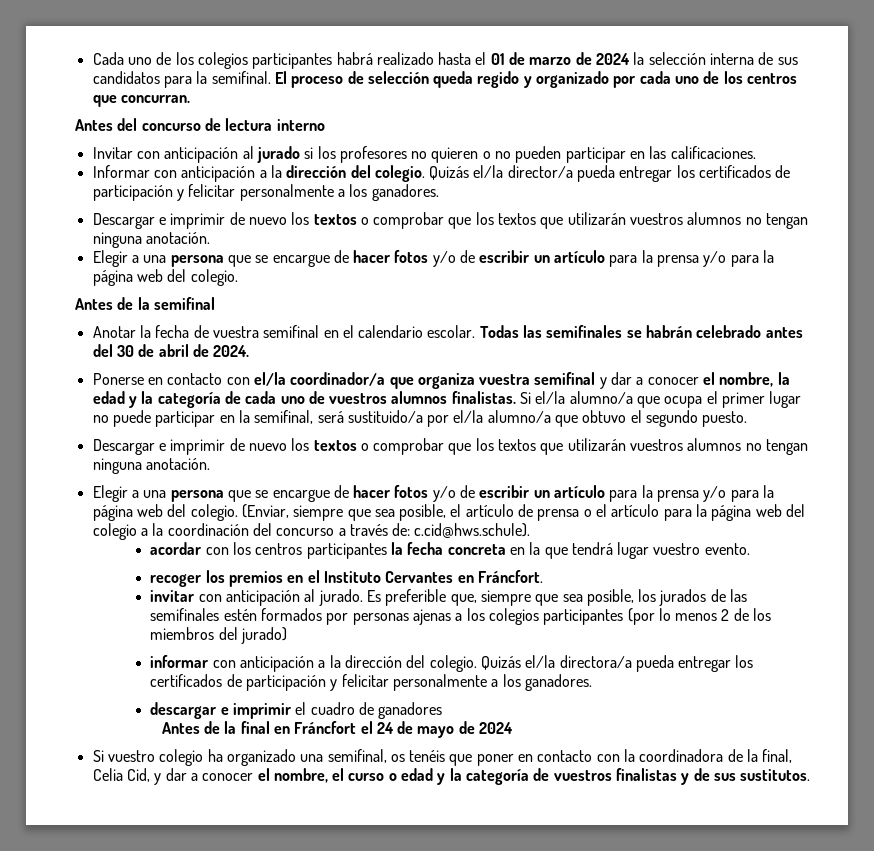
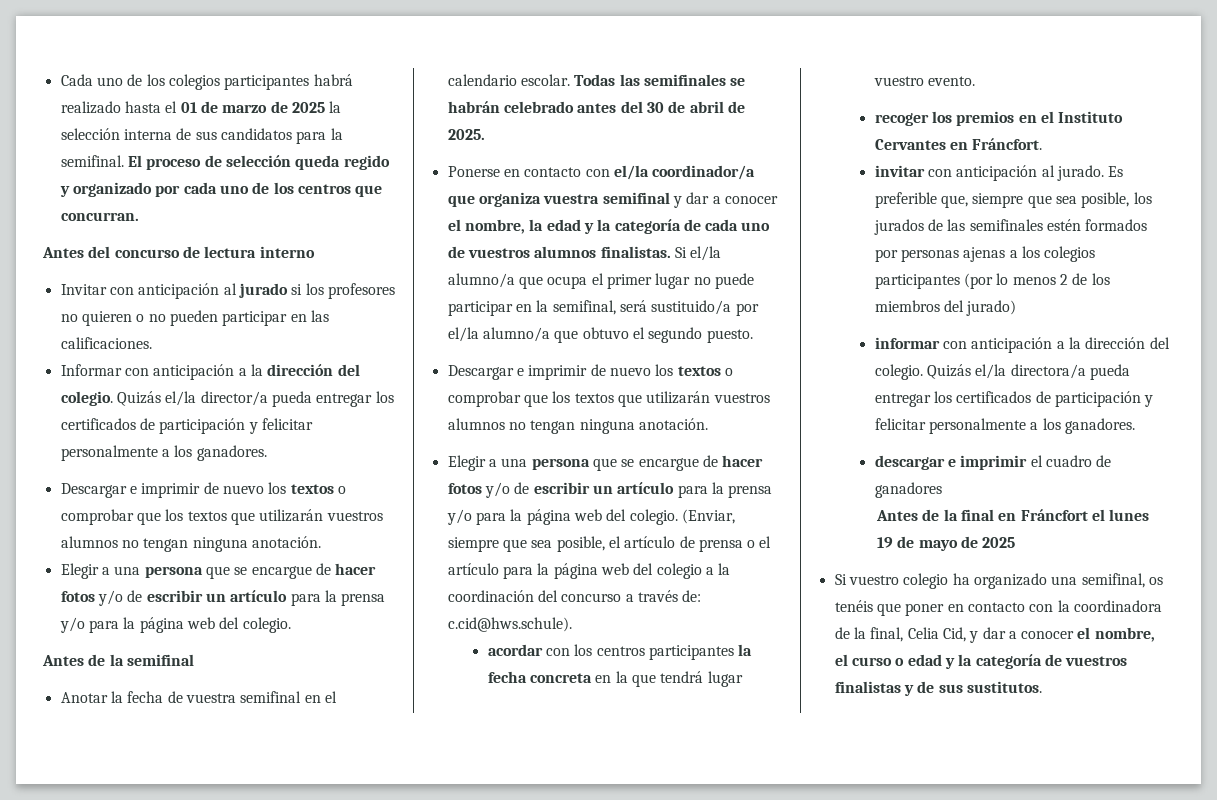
[596,53,631,65] 2024 -> [291,102,325,113] 2025
[213,345,250,357] 2024. -> [447,129,485,140] 2025.
[376,722,394,734] 24 -> [1109,509,1150,521] [877,537,894,548] lunes 19
[479,722,514,734] 2024 -> [982,537,1016,548] 2025

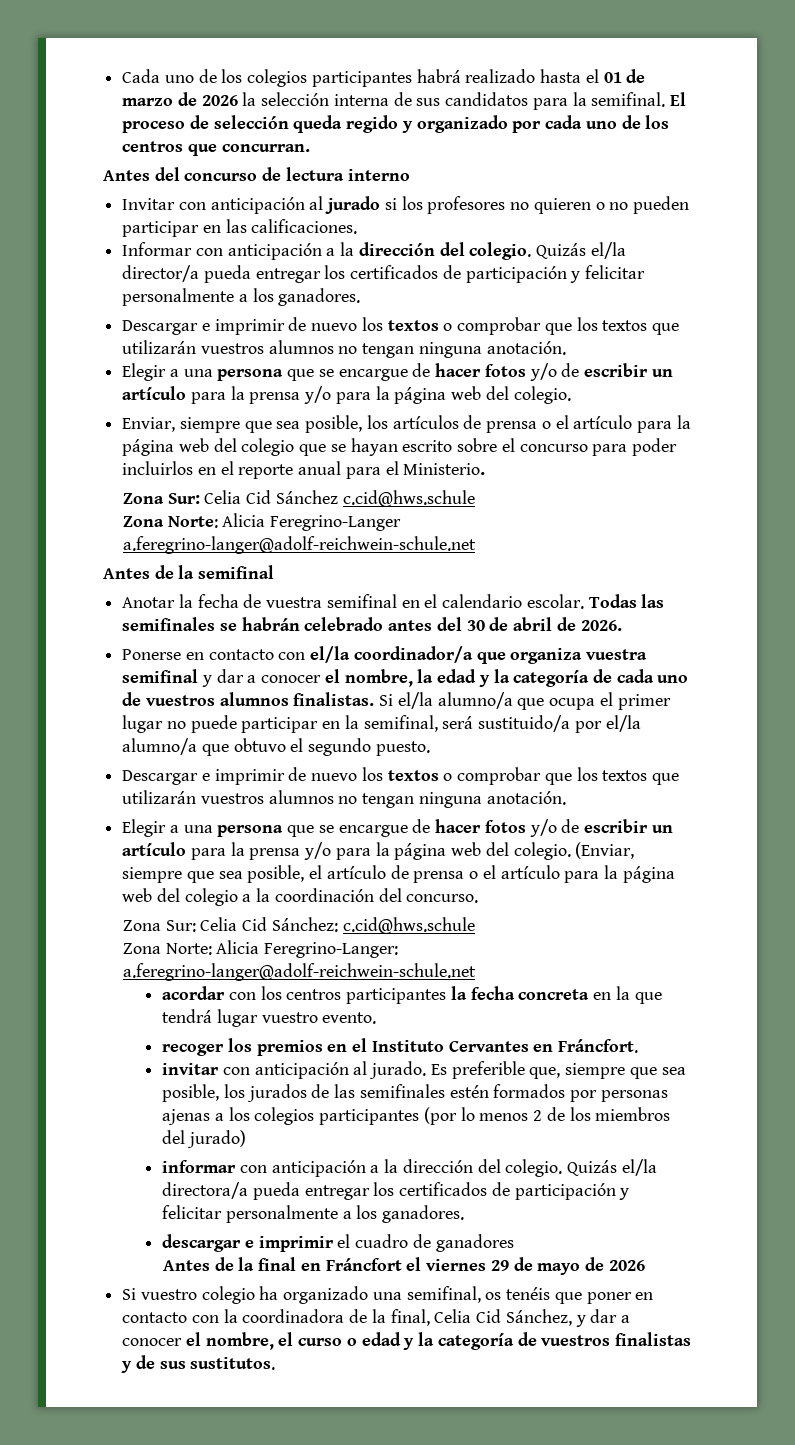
[291,102,325,113] 2025 -> [201,95,238,106] 2026
(291, 625) none -> [122,415,691,433] [122,438,677,456] [122,461,486,479] [122,490,475,507] [122,513,402,531] [122,536,476,554] // Enviar, siempre que sea posible, los artículos de prensa o el artículo para la página web del colegio que se hayan escrito sobre el concurso para poder incluirlos en el reporte anual para el Ministerio. // Zona Sur: Celia Cid Sánchez c.cid@hws.schule // Zona Norte: Alicia Feregrino-Langer a.feregrino-langer@adolf-reichwein-schule.net
[447,129,485,140] 2025. -> [580,620,622,631] 2026.
[561,590,702,602] [447,617,572,632] concurso a través de: c.cid@hws.schule). -> [406,894,479,903] [122,917,475,934] [122,940,399,958] [122,963,476,981] concurso. // Zona Sur: Celia Cid Sánchez: c.cid@hws.schule // Zona Norte: Alicia Feregrino-Langer: a.feregrino-langer@adolf-reichwein-schule.net
[1109,509,1150,521] [877,537,894,548] lunes 19 -> [426,1259,509,1271] viernes 29
[982,537,1016,548] 2025 -> [608,1260,645,1271] 2026
[942,627,966,642] Cid, -> [476,1309,572,1326] Cid Sánchez,

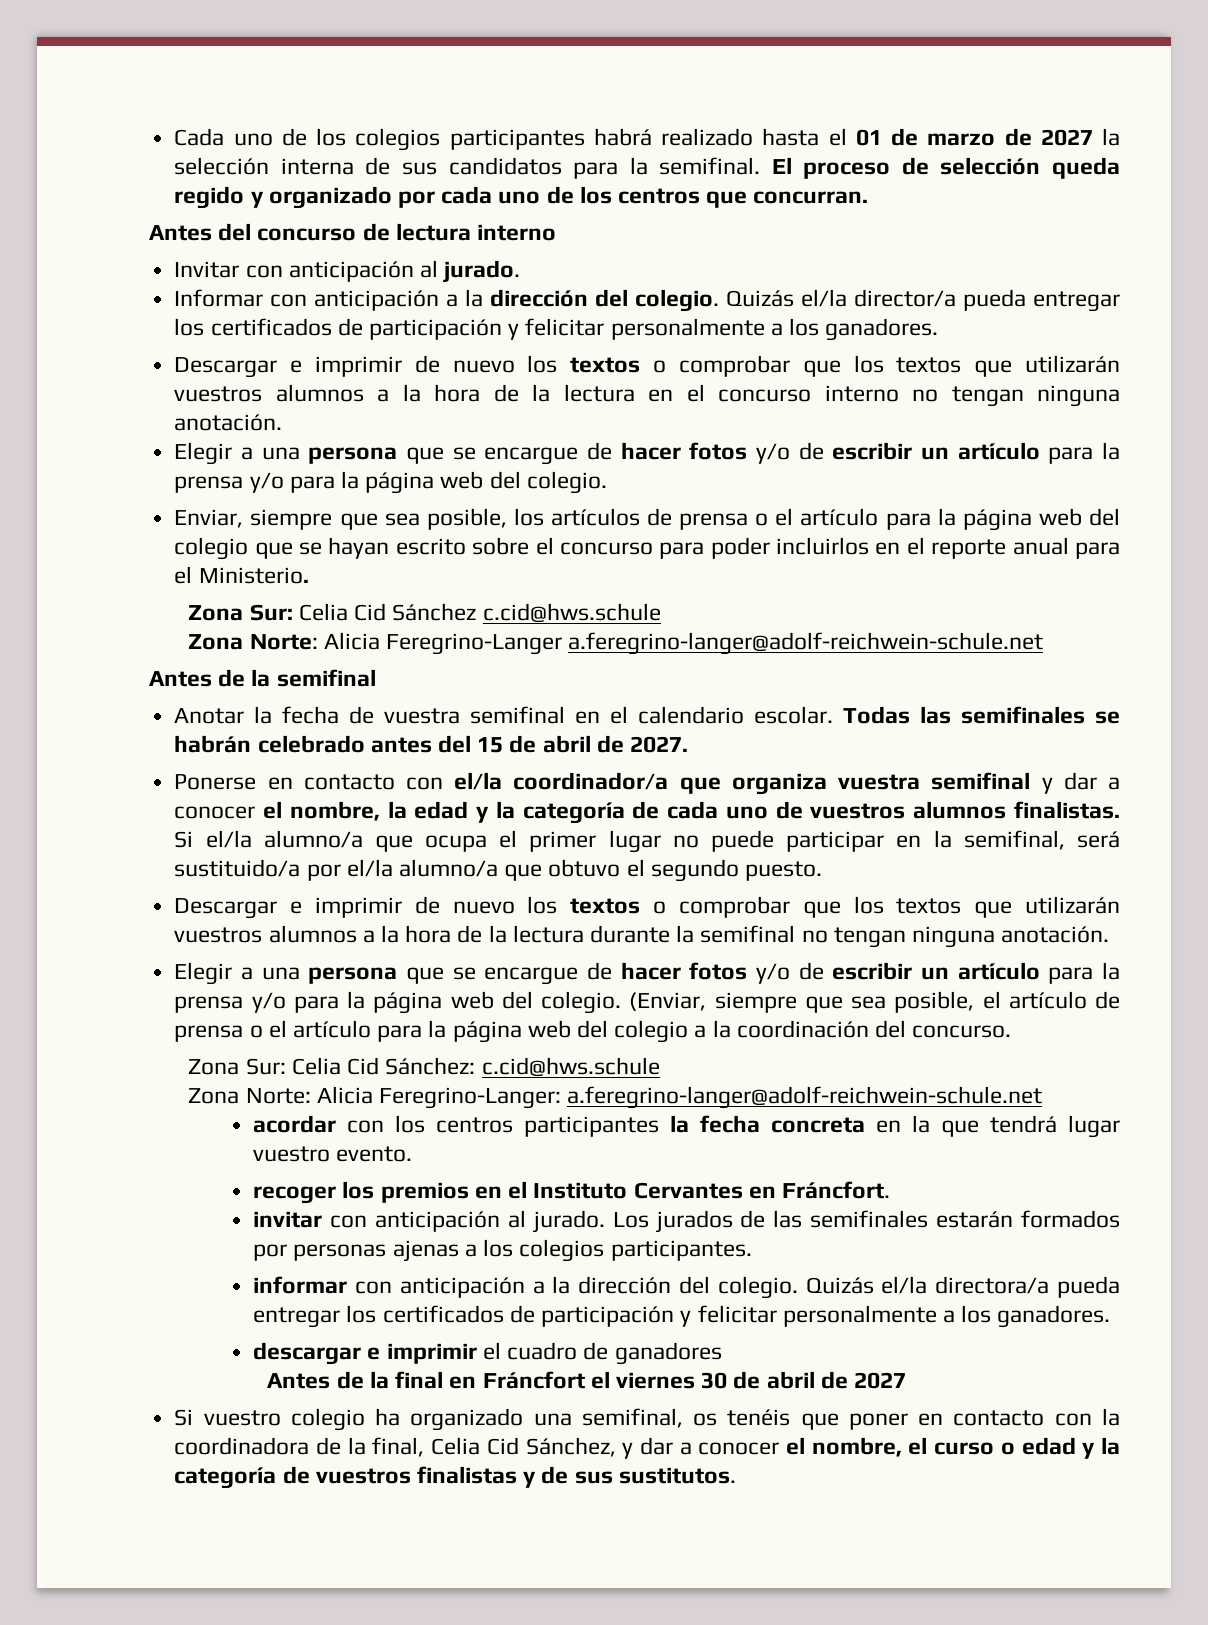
[201,95,238,106] 2026 -> [1040,129,1093,146] 2027
[325,196,689,214] [122,219,358,237] jurado si los profesores no quieren o no pueden participar en las calificaciones. -> [443,260,521,283] jurado.
(334, 347) none -> [377,384,899,402] a la hora de la lectura en el concurso interno
[466,617,622,631] 30 de abril de 2026. -> [477,735,688,753] 15 de abril de 2027.
(334, 797) none -> [362,925,796,943] a la hora de la lectura durante la semifinal
[430,1061,686,1079] [162,1084,245,1102] Es preferible que, siempre que sea posible, los -> [612,1212,649,1228] Los
[449,1085,489,1098] estén -> [936,1211,1014,1228] estarán
[319,1107,671,1125] [162,1130,246,1148] participantes (por lo menos 2 de los miembros del jurado) -> [610,1240,752,1261] participantes.
[490,1257,645,1275] 29 de mayo de 2026 -> [701,1371,906,1389] 30 de abril de 2027

